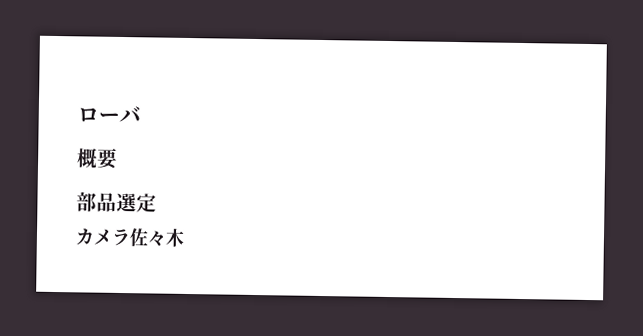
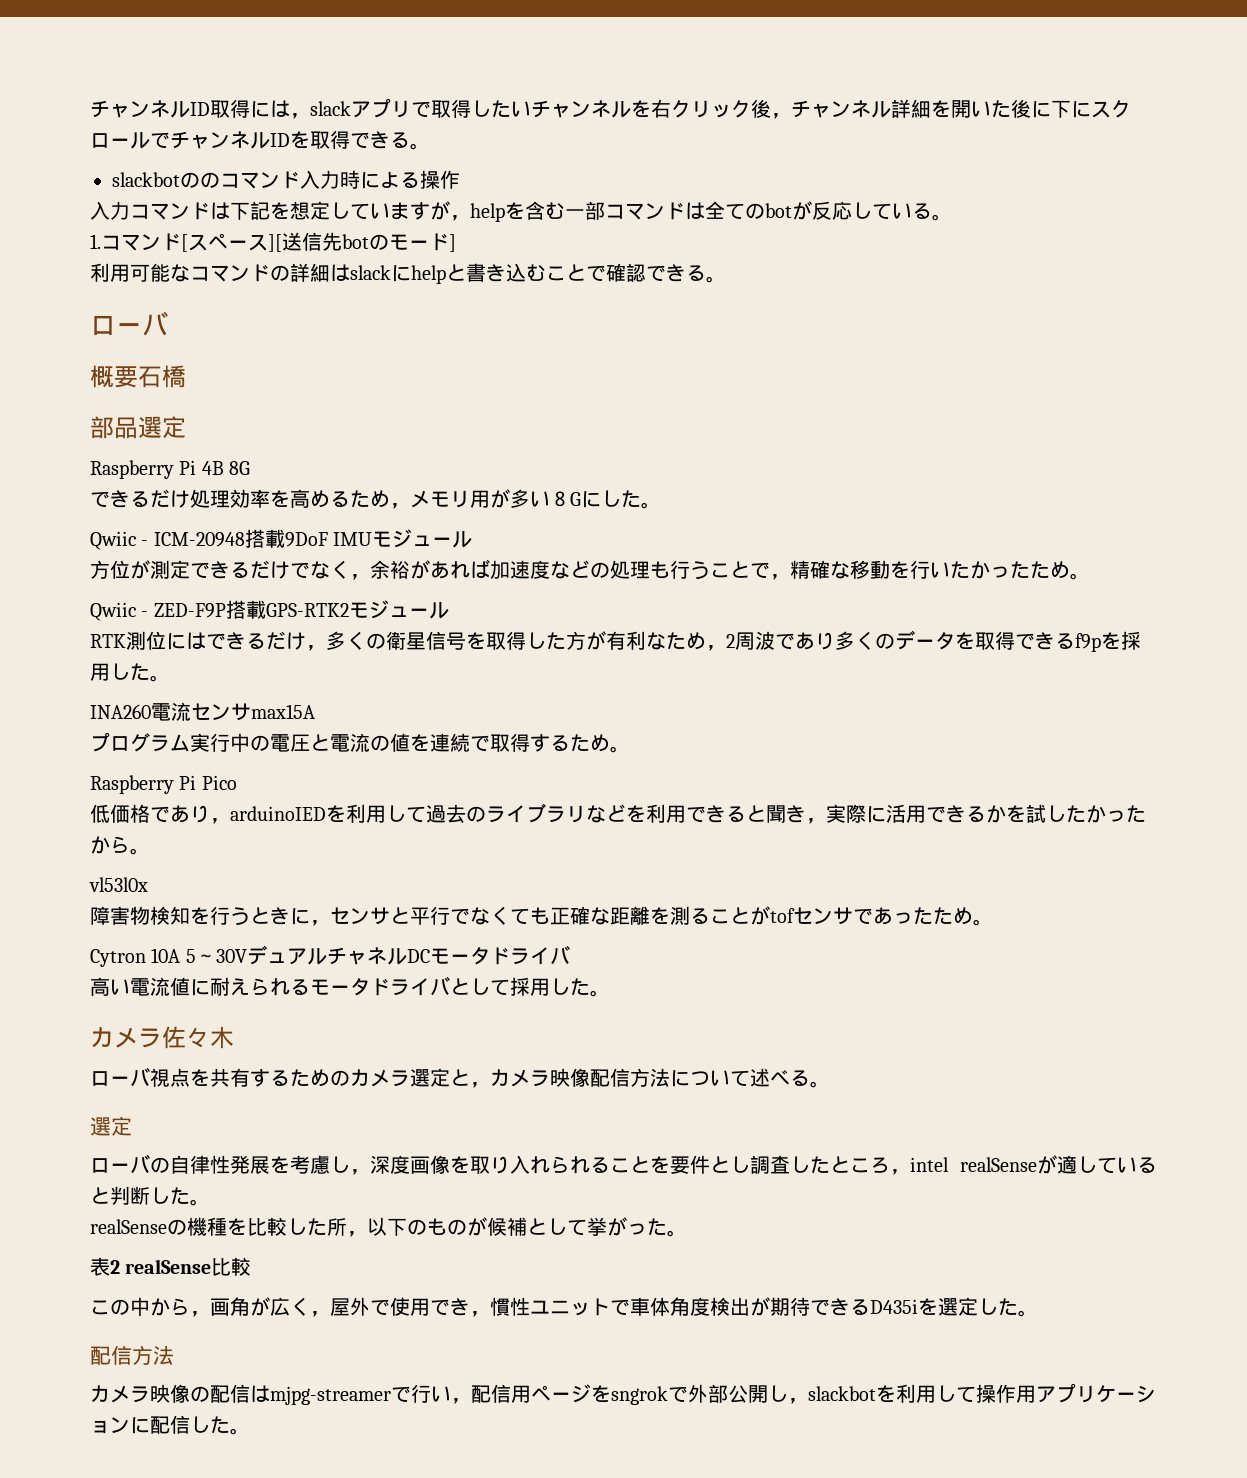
(77, 115) none -> [90,98,1131,119] [90,130,430,150] [112,170,460,189] [90,201,952,222] [90,232,456,252] [90,263,726,284] チャンネルID取得には，slackアプリで取得したいチャンネルを右クリック後，チャンネル詳細を開いた後に下にスクロールでチャンネルIDを取得できる。 // slackbotののコマンド入力時による操作 // 入力コマンドは下記を想定していますが，helpを含む一部コマンドは全てのbotが反応している。 // 1.コマンド[スペース][送信先botのモード] // 利用可能なコマンドの詳細はslackにhelpと書き込むことで確認できる。 //
(118, 158) none -> [138,365,186,388] 石橋
[75,228,185,247] カメラ佐々木 -> [90,460,251,479] [90,489,661,509] [90,529,473,550] [90,559,1090,580] [90,600,449,621] [90,630,1141,652] [90,663,170,682] [90,702,315,721] [90,732,630,753] [90,775,237,794] [90,803,1146,824] [90,836,150,855] [89,877,148,892] [90,906,993,926] [90,945,570,967] [90,976,610,997] [90,1026,234,1049] [90,1067,830,1088] [90,1116,132,1136] [90,1154,1157,1175] [90,1186,210,1206] [90,1217,687,1237] [90,1257,252,1276] [90,1297,1038,1317] [90,1345,174,1365] [90,1383,1156,1405] [90,1415,250,1435] Raspberry Pi 4B 8G // できるだけ処理効率を高めるため，メモリ用が多い８Gにした。 // Qwiic - ICM-20948搭載9DoF IMUモジュール // 方位が測定できるだけでなく，余裕があれば加速度などの処理も行うことで，精確な移動を行いたかったため。 // Qwiic - ZED-F9P搭載GPS-RTK2モジュール // RTK測位にはできるだけ，多くの衛星信号を取得した方が有利なため，2周波であり多くのデータを取得できるf9pを採用した。 // INA260電流センサmax15A // プログラム実行中の電圧と電流の値を連続で取得するため。 // Raspberry Pi Pico // 低価格であり，arduinoIEDを利用して過去のライブラリなどを利用できると聞き，実際に活用できるかを試したかったから。 // vl53l0x // 障害物検知を行うときに，センサと平行でなくても正確な距離を測ることがtofセンサであったため。 // Cytron 10A 5～30VデュアルチャネルDCモータドライバ // 高い電流値に耐えられるモータドライバとして採用した。 // カメラ佐々木 // ローバ視点を共有するためのカメラ選定と，カメラ映像配信方法について述べる。 // 選定 // ローバの自律性発展を考慮し，深度画像を取り入れられることを要件とし調査したところ，intel realSenseが適していると判断した。 // realSenseの機種を比較した所，以下のものが候補として挙がった。 // 表2 realSense比較 // この中から，画角が広く，屋外で使用でき，慣性ユニットで車体角度検出が期待できるD435iを選定した。 // 配信方法 // カメラ映像の配信はmjpg-streamerで行い，配信用ページをsngrokで外部公開し，slackbotを利用して操作用アプリケーションに配信した。

